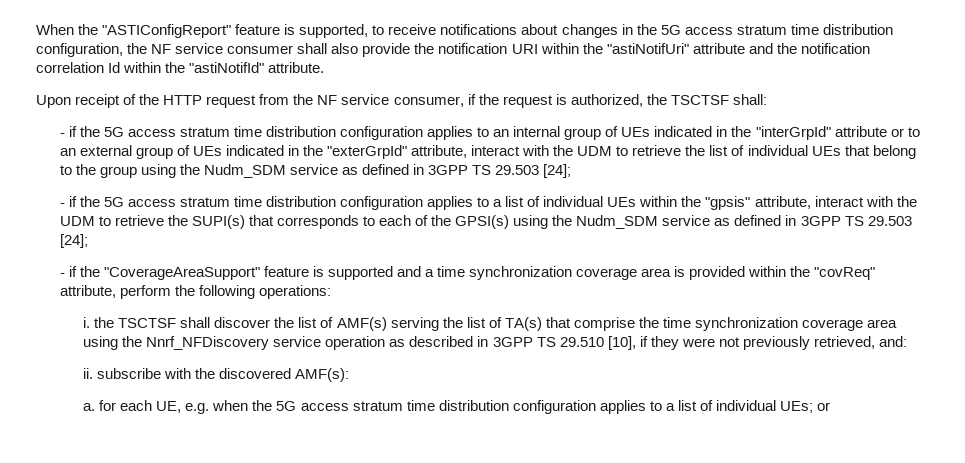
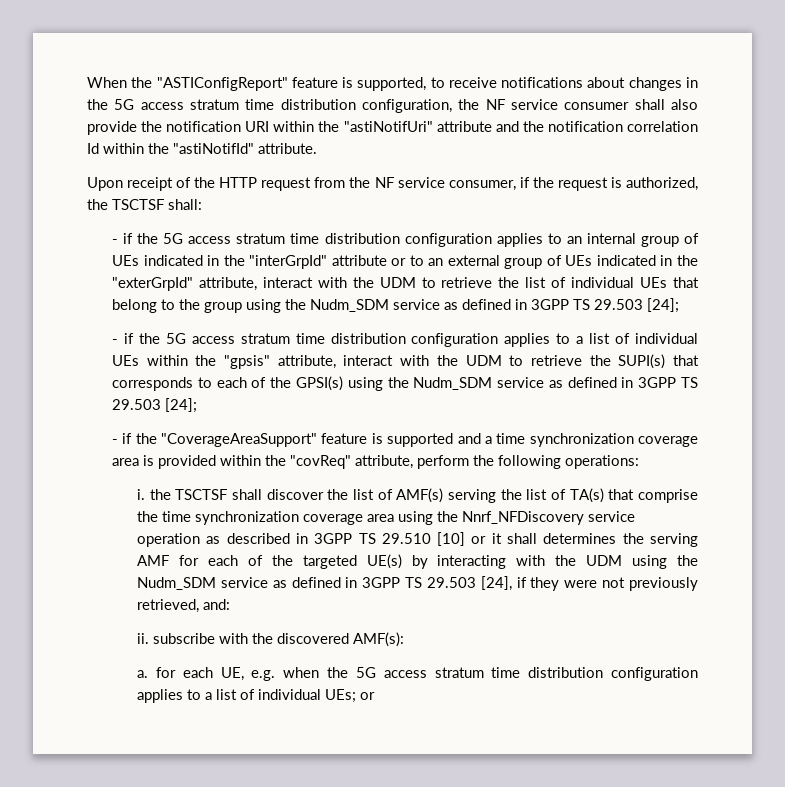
[607,336,636,350] [10], -> [437,532,699,547] [137,554,699,569] [137,576,512,591] [10] or it shall determines the serving AMF for each of the targeted UE(s) by interacting with the UDM using the Nudm_SDM service as defined in 3GPP TS 29.503 [24],

